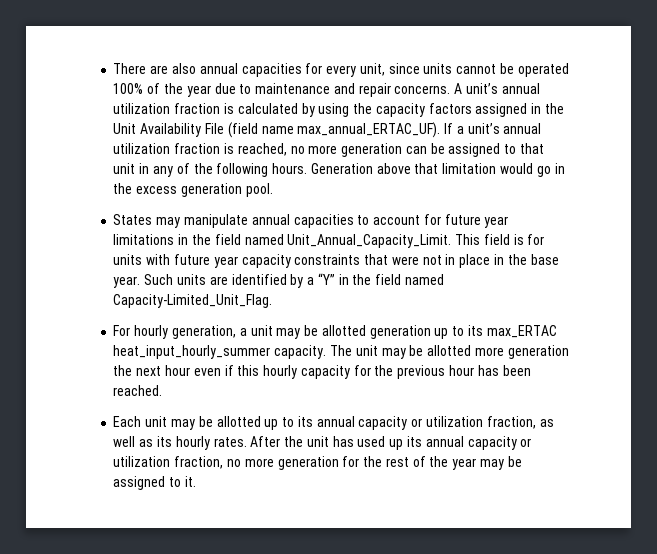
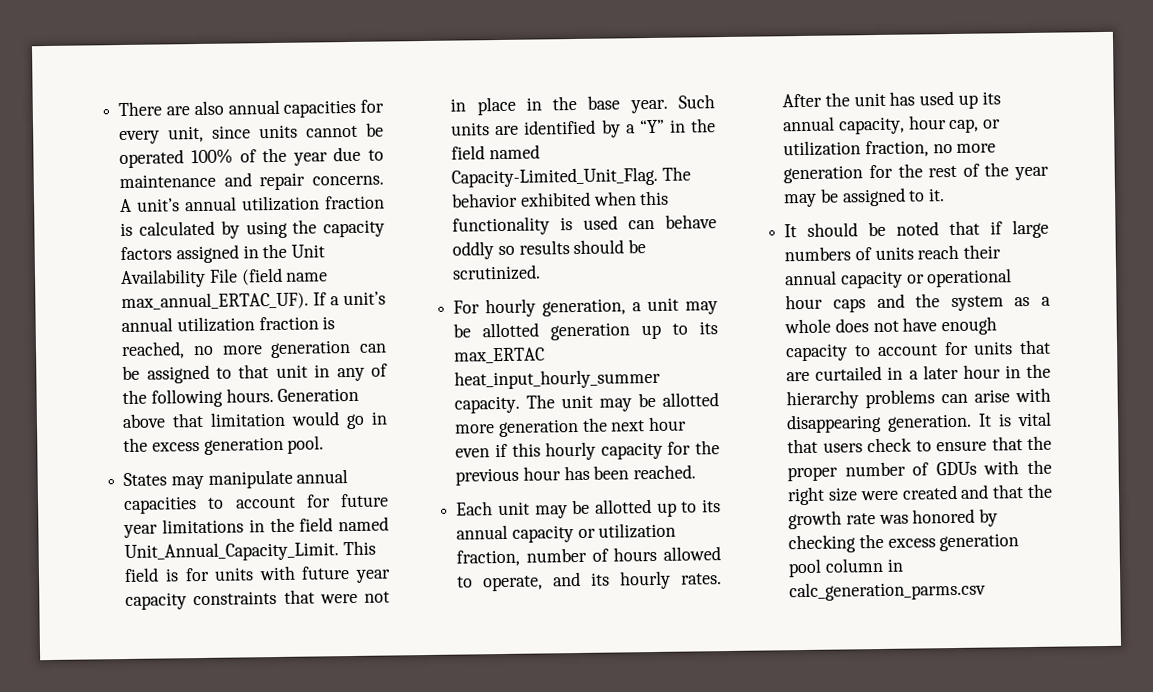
(273, 301) none -> [661,166,691,181] [451,190,670,208] [452,214,717,236] [452,239,647,260] [452,264,542,281] The behavior exhibited when this functionality is used can behave oddly so results should be scrutinized.
[539,419,554,427] [113,436,154,447] as well as -> [525,546,721,563] [457,571,582,592] number of hours allowed to operate, and
[467,436,517,450] capacity -> [837,115,980,135] capacity, hour cap,
(196, 481) none -> [784,219,1049,239] [784,244,1002,262] [785,268,1013,289] [785,293,1051,313] [784,316,998,336] [785,339,1051,362] [786,363,1051,382] [786,387,1051,410] [786,411,1052,434] [787,435,1052,454] [787,459,1052,482] [787,483,1053,506] [788,508,999,530] [788,533,1020,554] [788,557,904,578] [789,580,987,602] // It should be noted that if large numbers of units reach their annual capacity or operational hour caps and the system as a whole does not have enough capacity to account for units that are curtailed in a later hour in the hierarchy problems can arise with disappearing generation. It is vital that users check to ensure that the proper number of GDUs with the right size were created and that the growth rate was honored by checking the excess generation pool column in calc_generation_parms.csv

